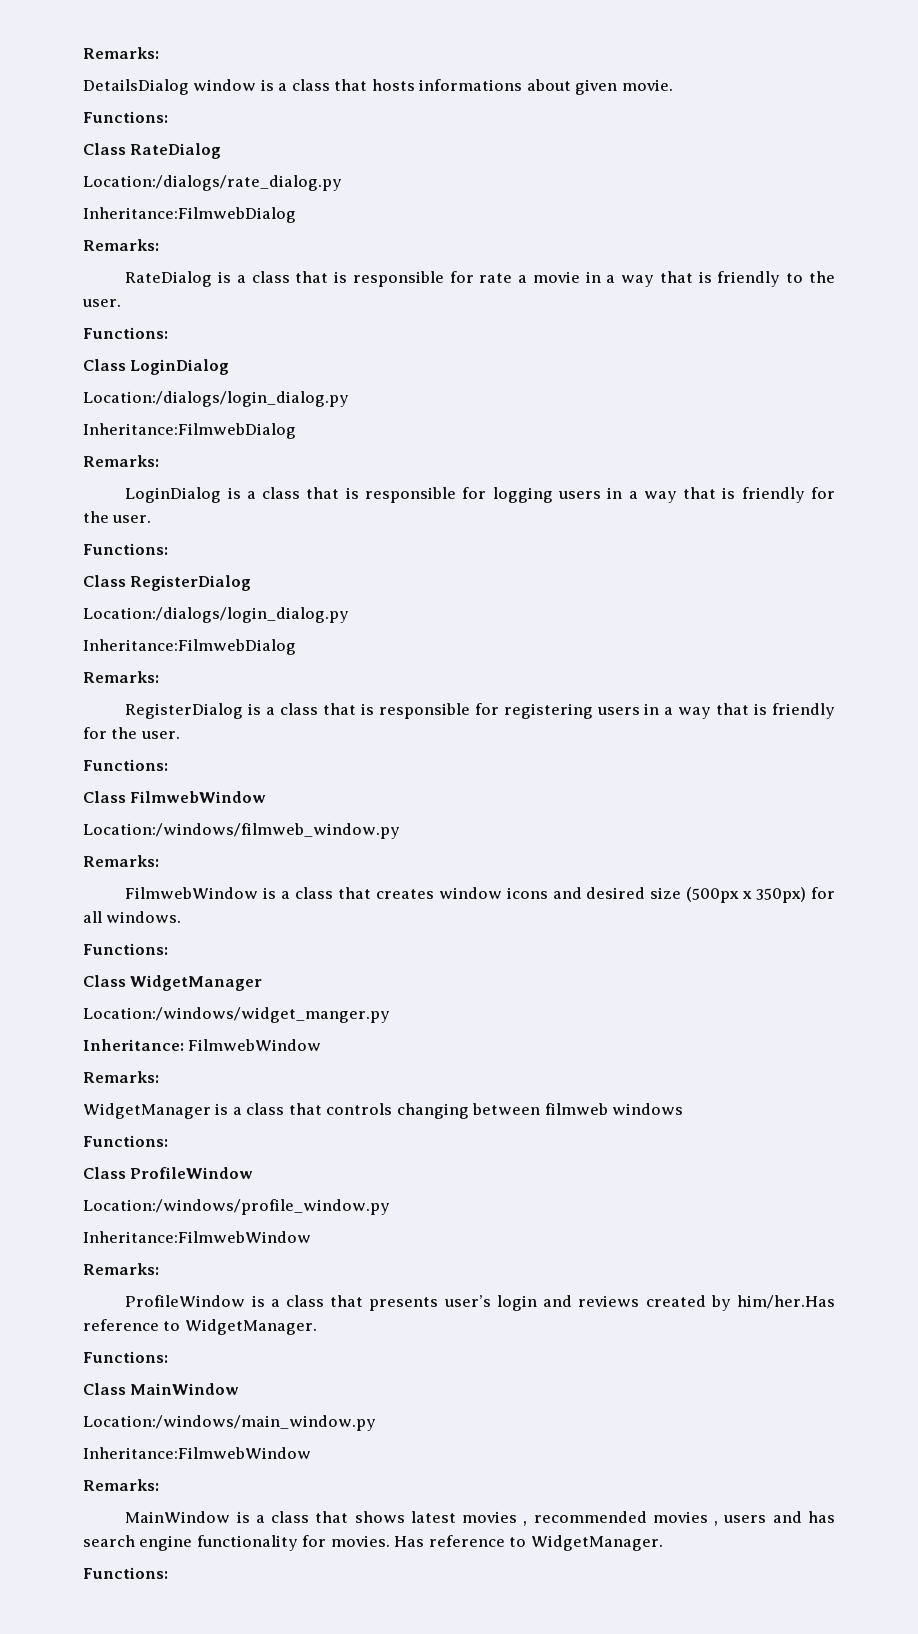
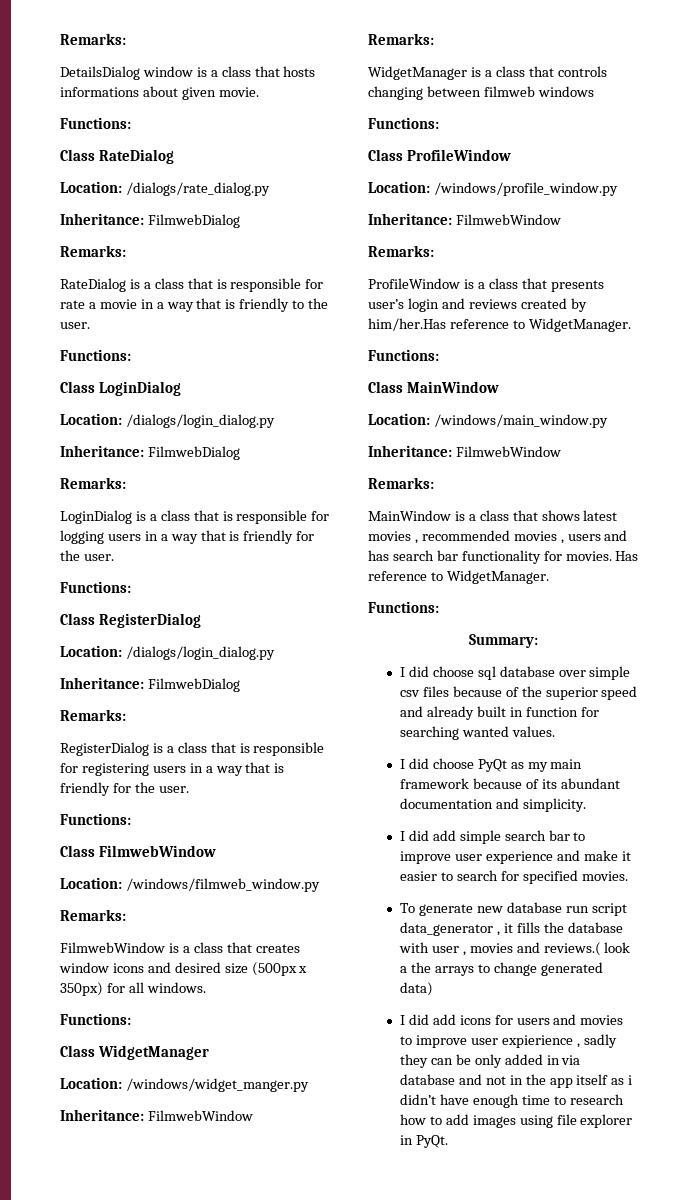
[83,175,342,191] [83,207,296,223] Location:/dialogs/rate_dialog.py // Inheritance:FilmwebDialog -> [60,181,270,196] [60,213,240,228] Location: /dialogs/rate_dialog.py // Inheritance: FilmwebDialog
[83,391,349,407] [83,423,296,439] Location:/dialogs/login_dialog.py // Inheritance:FilmwebDialog -> [60,413,275,428] [60,445,240,460] Location: /dialogs/login_dialog.py // Inheritance: FilmwebDialog
[83,607,349,623] [83,639,296,655] Location:/dialogs/login_dialog.py // Inheritance:FilmwebDialog -> [60,645,275,660] [60,677,240,692] Location: /dialogs/login_dialog.py // Inheritance: FilmwebDialog
[83,823,400,839] Location:/windows/filmweb_window.py -> [60,877,320,892] Location: /windows/filmweb_window.py
[83,1007,390,1023] Location:/windows/widget_manger.py -> [60,1077,309,1092] Location: /windows/widget_manger.py
[83,1199,390,1215] [83,1231,311,1243] Location:/windows/profile_window.py // Inheritance:FilmwebWindow -> [368,181,618,196] [368,213,561,225] Location: /windows/profile_window.py // Inheritance: FilmwebWindow
[83,1415,376,1431] [83,1447,311,1459] Location:/windows/main_window.py // Inheritance:FilmwebWindow -> [368,413,608,428] [368,445,561,457] Location: /windows/main_window.py // Inheritance: FilmwebWindow
[139,1535,193,1551] engine -> [436,550,458,561] bar
(168, 1573) none -> [469,634,538,648] [399,666,631,680] [399,686,638,700] [399,706,599,720] [399,726,555,740] [399,758,583,772] [399,778,620,789] [399,798,586,812] [399,830,586,844] [399,850,631,864] [399,870,628,884] [399,902,627,916] [399,922,623,936] [398,942,631,956] [399,962,603,976] [399,982,433,996] [399,1014,624,1025] [399,1034,617,1048] [399,1054,581,1068] [399,1074,633,1088] [399,1094,624,1108] [399,1114,633,1128] [399,1135,448,1148] // Summary: // I did choose sql database over simple csv files because of the superior speed and already built in function for searching wanted values. // I did choose PyQt as my main framework because of its abundant documentation and simplicity. // I did add simple search bar to improve user experience and make it easier to search for specified movies. // To generate new database run script data_generator , it fills the database with user , movies and reviews.( look a the arrays to change generated data) // I did add icons for users and movies to improve user expierience , sadly they can be only added in via database and not in the app itself as i didn’t have enough time to research how to add images using file explorer in PyQt.

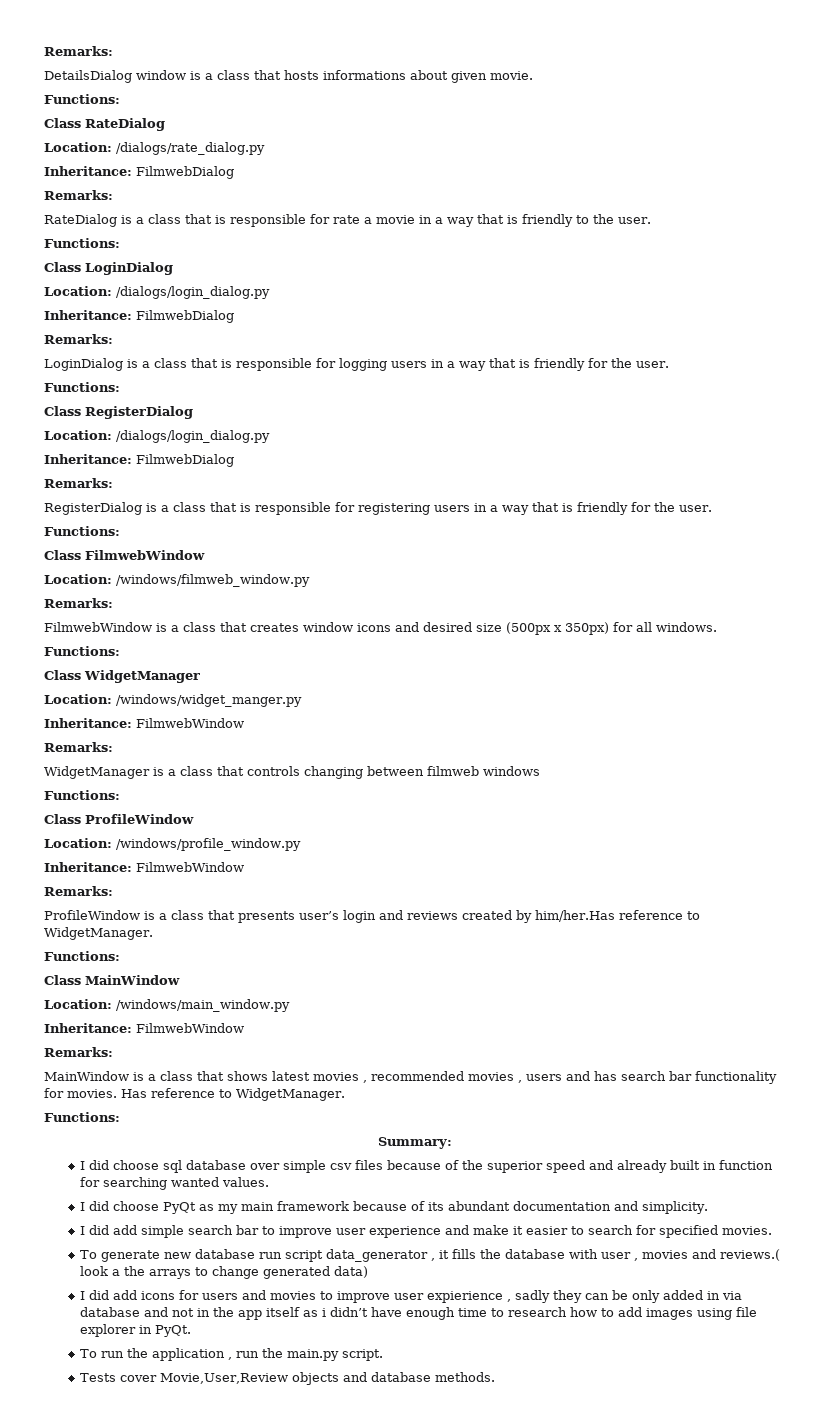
(448, 1141) none -> [80,1348,384,1361] [80,1372,496,1385] // To run the application , run the main.py script. // Tests cover Movie,User,Review objects and database methods.

